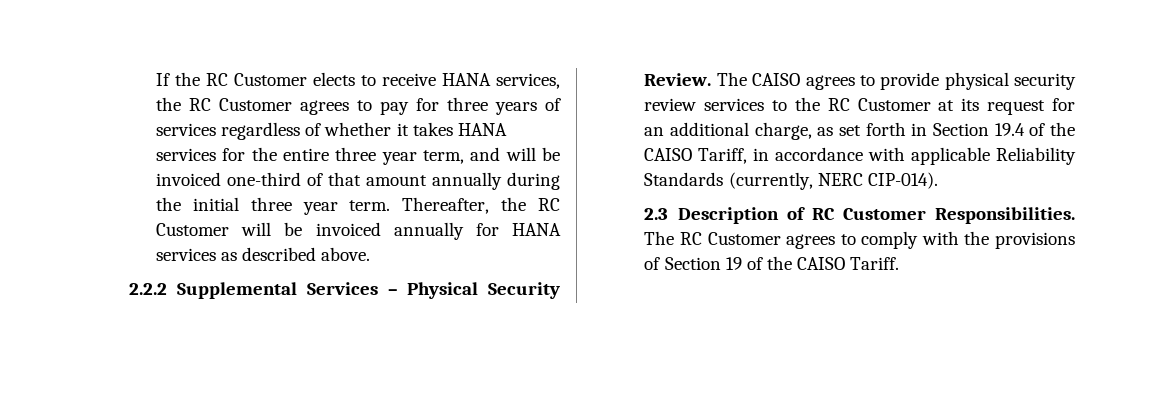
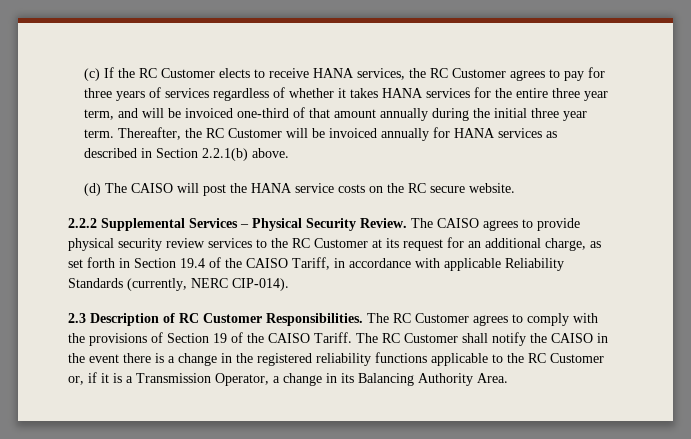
(156, 79) none -> [84,68,101,81] (c)
[321,247,371,261] above. -> [141,148,290,161] [84,183,516,196] in Section 2.2.1(b) above. // (d) The CAISO will post the HANA service costs on the RC secure website.
(900, 263) none -> [356,332,609,346] [68,352,605,366] [68,372,509,386] The RC Customer shall notify the CAISO in the event there is a change in the registered reliability functions applicable to the RC Customer or, if it is a Transmission Operator, a change in its Balancing Authority Area.

